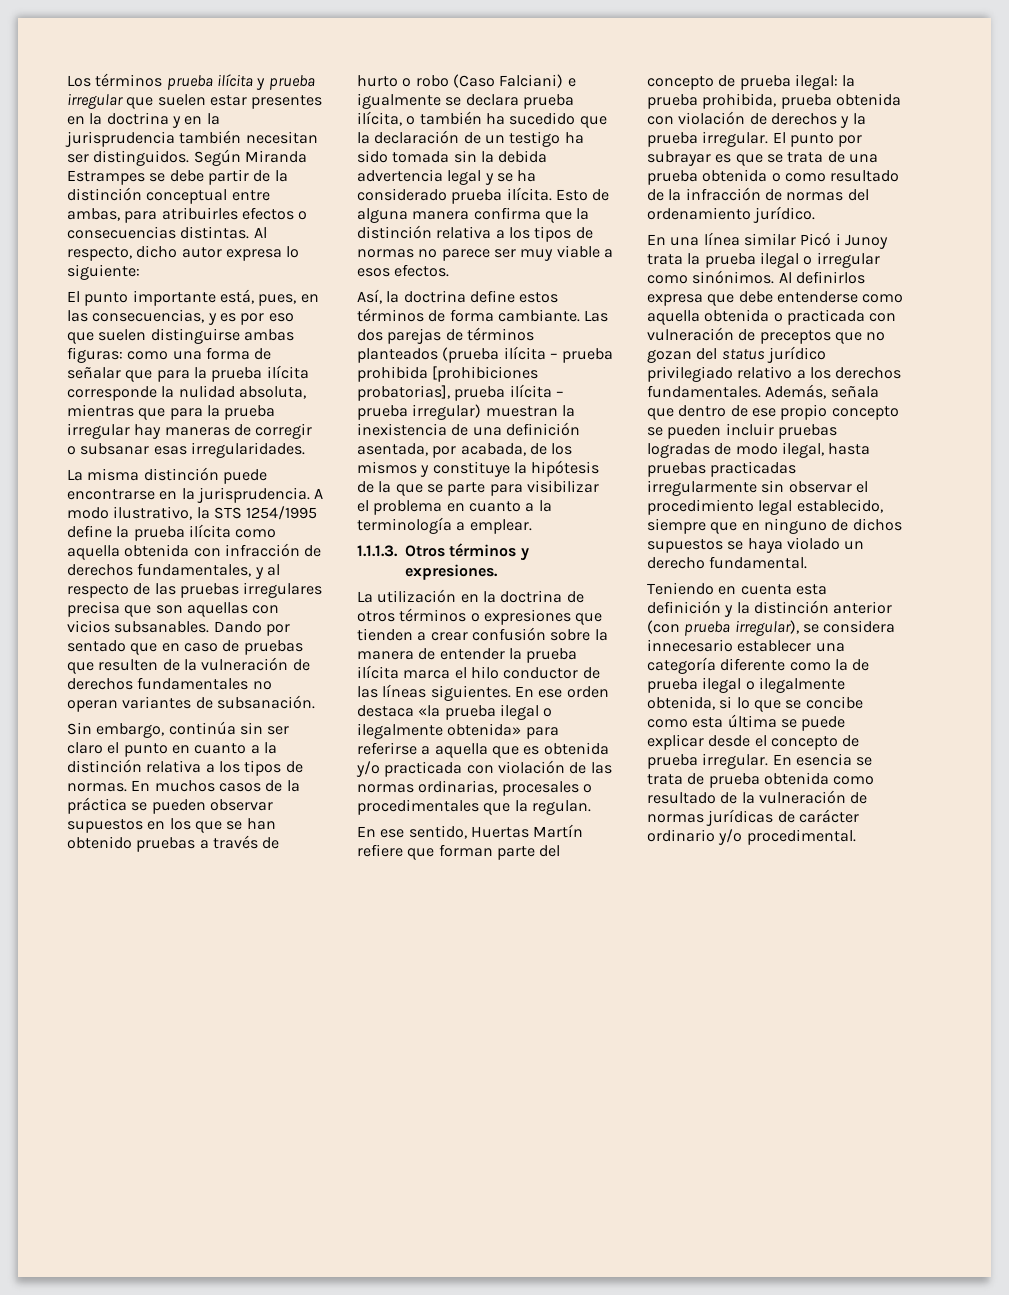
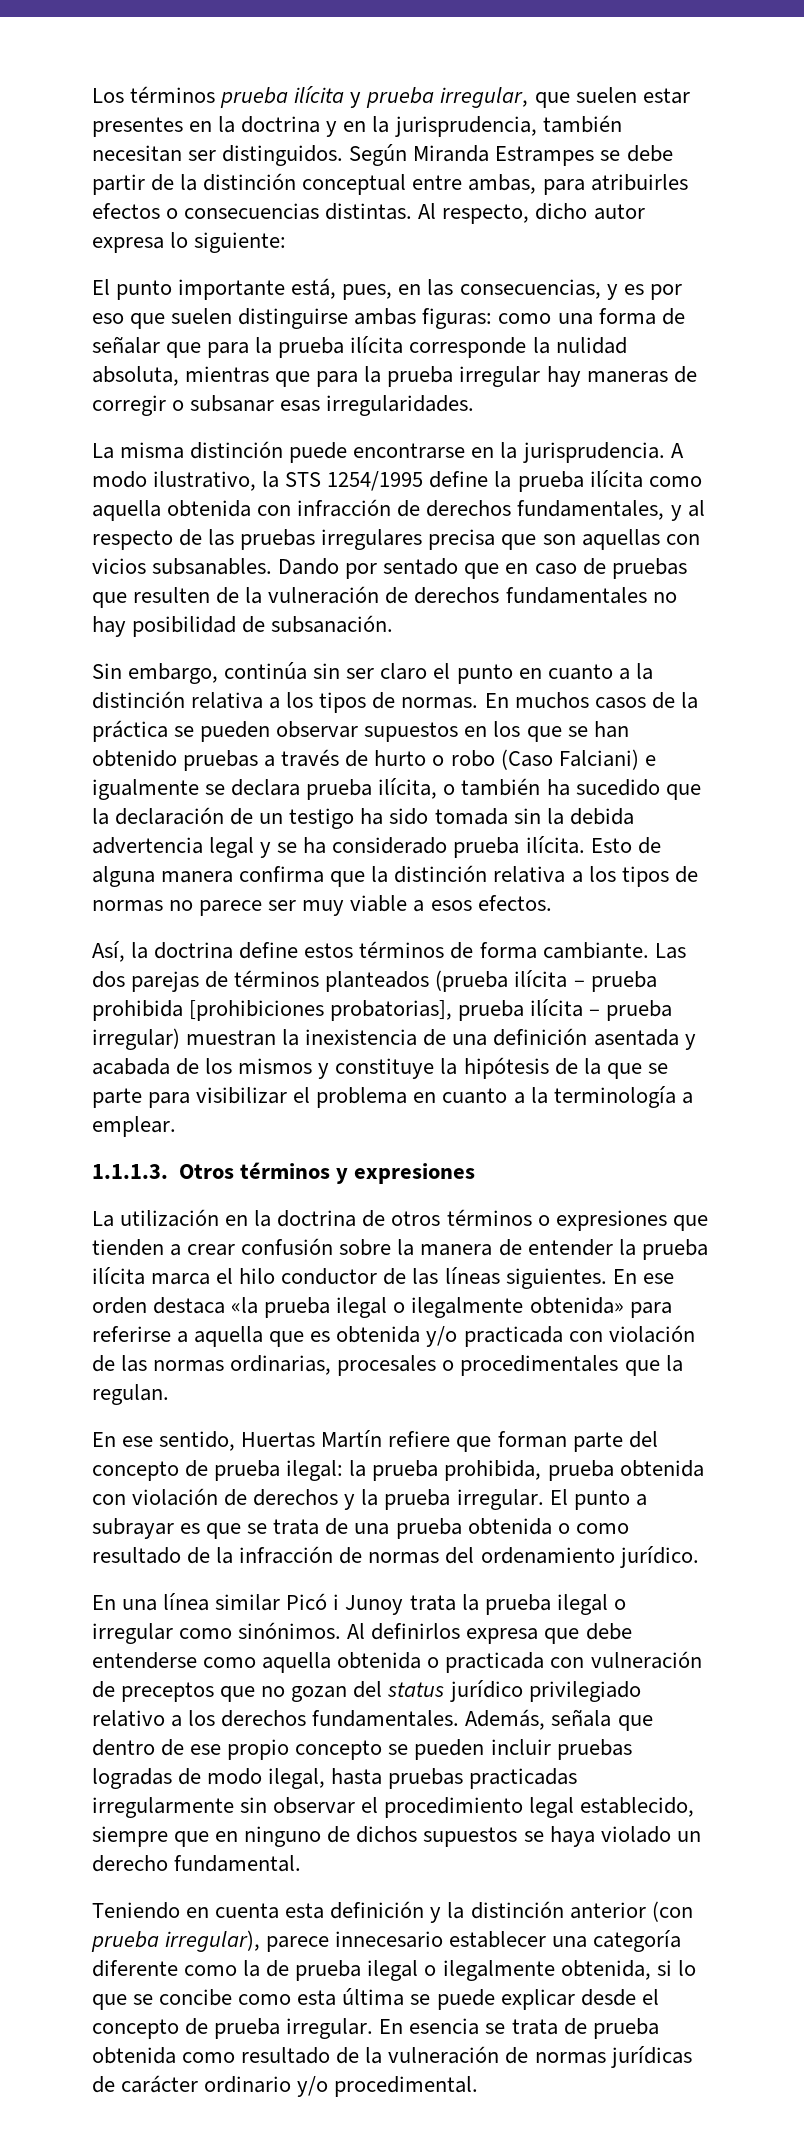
[67,93,123,109] irregular -> [440,87,529,108] irregular,
[65,131,175,147] jurisprudencia -> [394,116,537,137] jurisprudencia,
[67,696,192,712] operan variantes -> [92,616,237,637] hay posibilidad
[357,443,526,458] asentada, por acabada, -> [593,1029,696,1050] [92,1058,170,1075] asentada y acabada
[405,564,498,580] expresiones. -> [354,1163,476,1184] expresiones
[838,135,863,147] por -> [635,1494,647,1506] a
[802,620,896,633] se considera -> [266,1936,330,1952] parece

